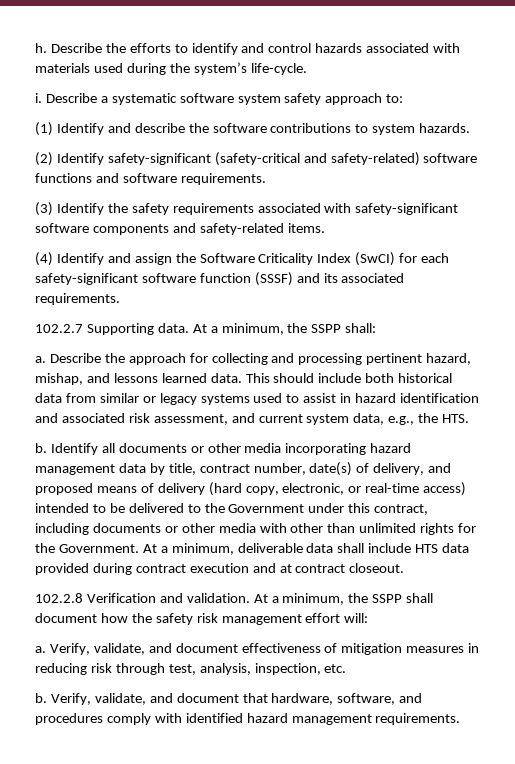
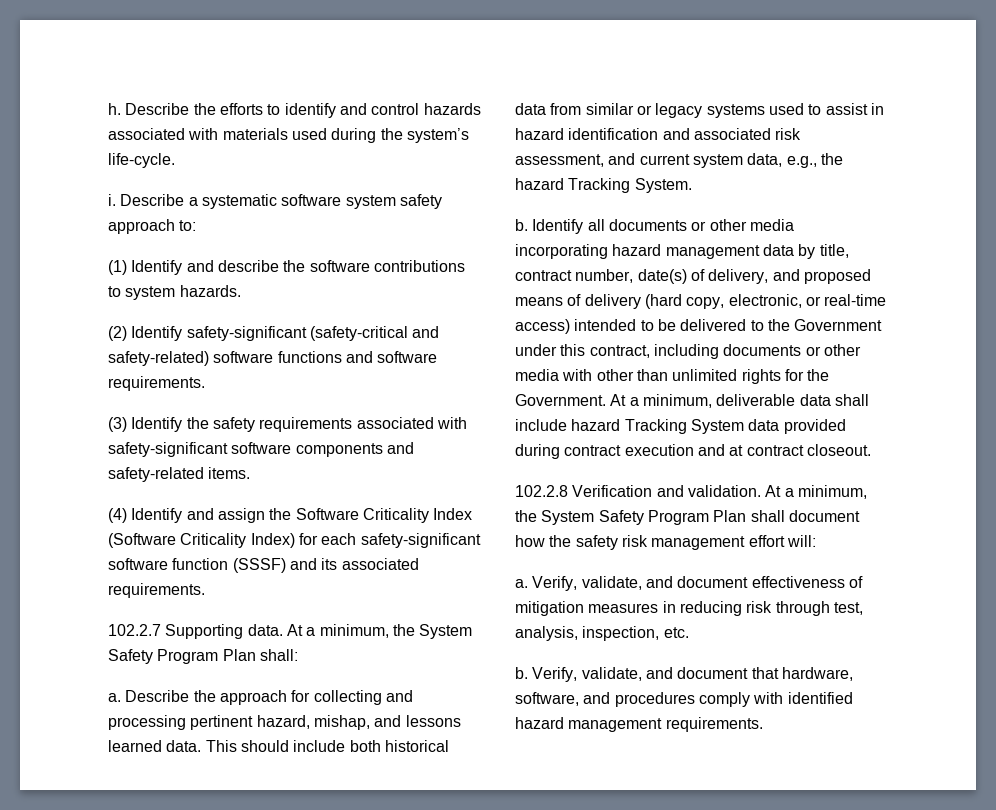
[355,252,396,266] (SwCI) -> [108,533,295,548] (Software Criticality Index)
[311,324,342,333] SSPP -> [419,624,473,639] [108,649,256,664] System Safety Program Plan
[442,414,470,423] HTS. -> [515,178,692,193] hazard Tracking System.
[415,544,439,553] HTS -> [571,419,744,434] hazard Tracking System
[372,594,403,603] SSPP -> [541,510,747,525] System Safety Program Plan

